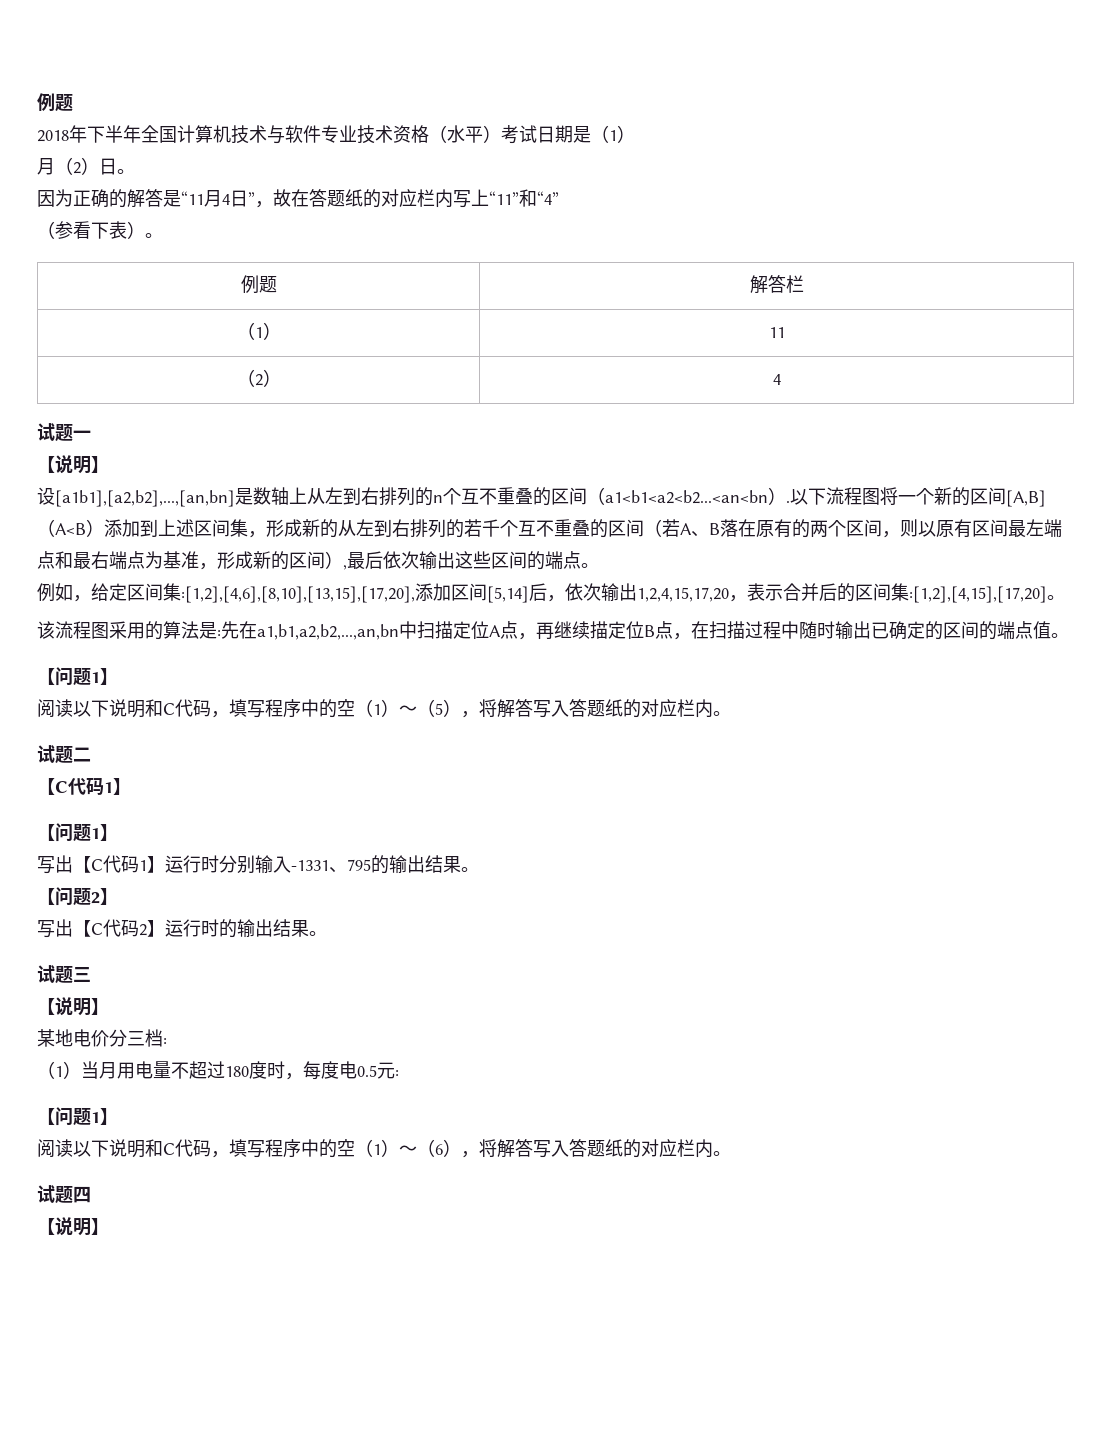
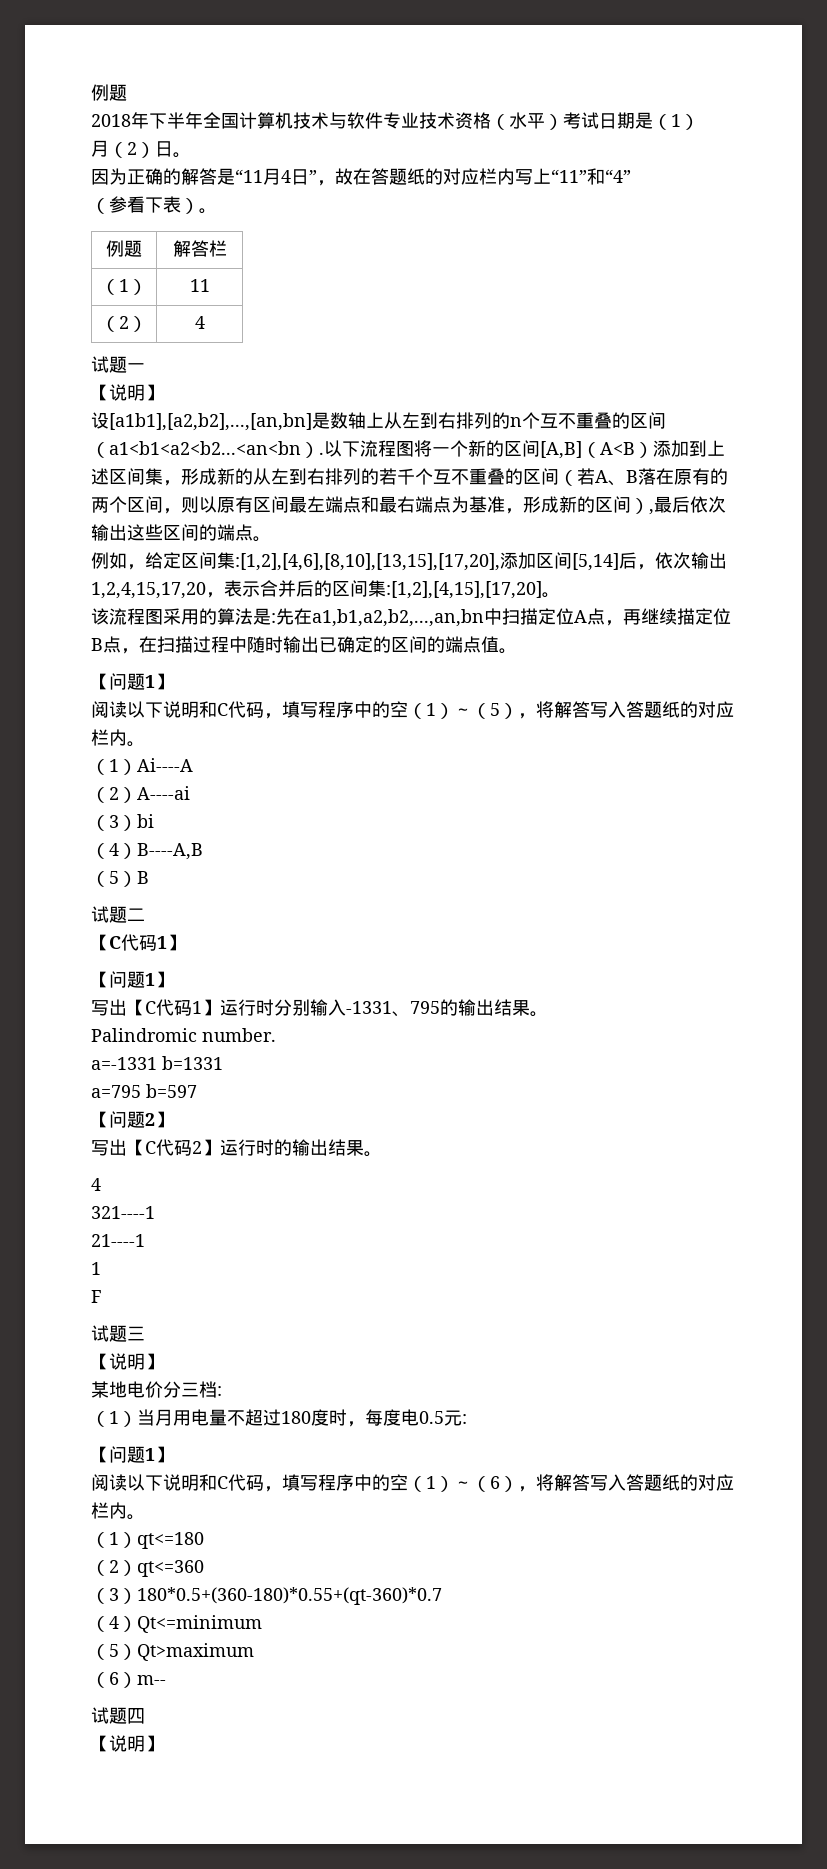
(731, 713) none -> [91,758,193,775] [91,786,190,803] [91,814,154,831] [91,843,203,860] [91,871,149,887] // （1）Ai----A // （2）A----ai // （3）bi // （4）B----A,B // （5）B
(479, 869) none -> [91,1028,276,1042] [91,1056,223,1070] [91,1084,197,1098] // Palindromic number. // a=-1331 b=1331 // a=795 b=597
(327, 933) none -> [91,1178,101,1191] [91,1206,155,1219] [91,1234,145,1247] [91,1262,101,1275] [91,1290,102,1303] // 4 // 321----1 // 21----1 // 1 // F
(731, 1153) none -> [91,1532,204,1549] [91,1560,204,1577] [91,1587,442,1605] [91,1615,262,1633] [91,1643,254,1661] [91,1672,166,1688] // （1）qt<=180 // （2）qt<=360 // （3）180*0.5+(360-180)*0.55+(qt-360)*0.7 // （4）Qt<=minimum // （5）Qt>maximum // （6）m--

